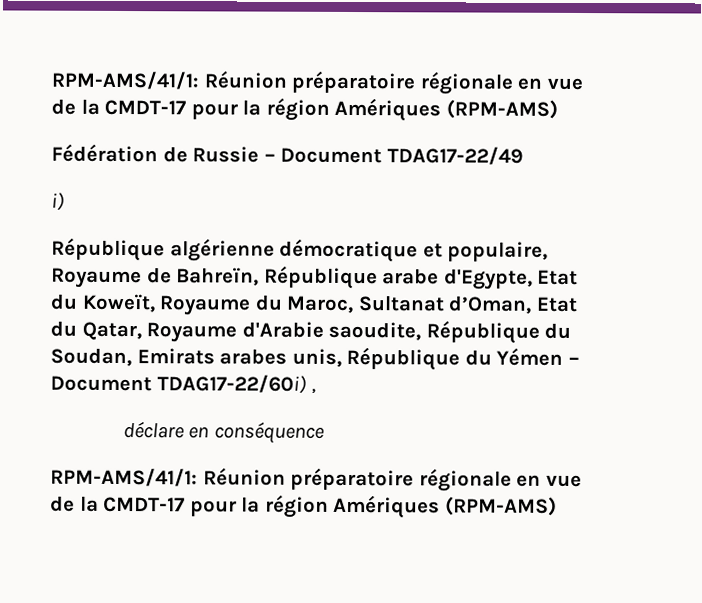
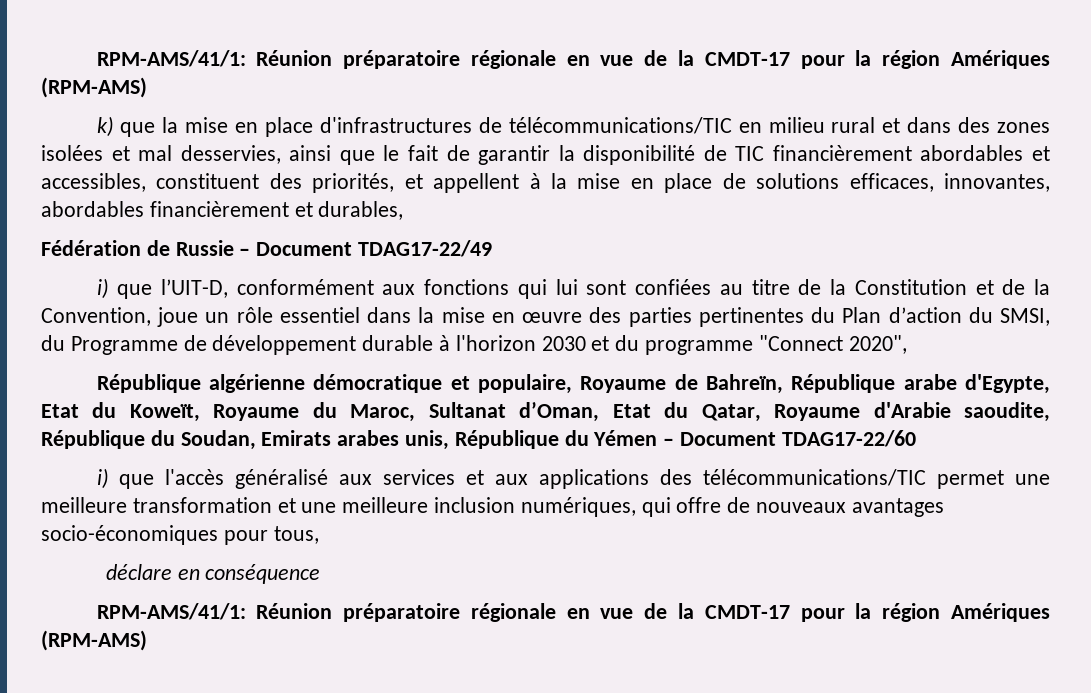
(558, 109) none -> [96,116,1050,137] [41,145,1050,165] [41,173,1051,193] [41,201,404,220] // k) que la mise en place d'infrastructures de télécommunications/TIC en milieu rural et dans des zones isolées et mal desservies, ainsi que le fait de garantir la disponibilité de TIC financièrement abordables et accessibles, constituent des priorités, et appellent à la mise en place de solutions efficaces, innovantes, abordables financièrement et durables,
(65, 201) none -> [117,279,1050,299] [41,307,1050,327] [41,335,907,355] que l’UIT-D, conformément aux fonctions qui lui sont confiées au titre de la Constitution et de la Convention, joue un rôle essentiel dans la mise en œuvre des parties pertinentes du Plan d’action du SMSI, du Programme de développement durable à l'horizon 2030 et du programme "Connect 2020",
[156,374,317,394] TDAG17-22/60i) , -> [781,430,916,447] [96,468,1050,489] [41,497,944,517] [41,525,319,545] TDAG17-22/60 // i) que l'accès généralisé aux services et aux applications des télécommunications/TIC permet une meilleure transformation et une meilleure inclusion numériques, qui offre de nouveaux avantages socio-économiques pour tous,

